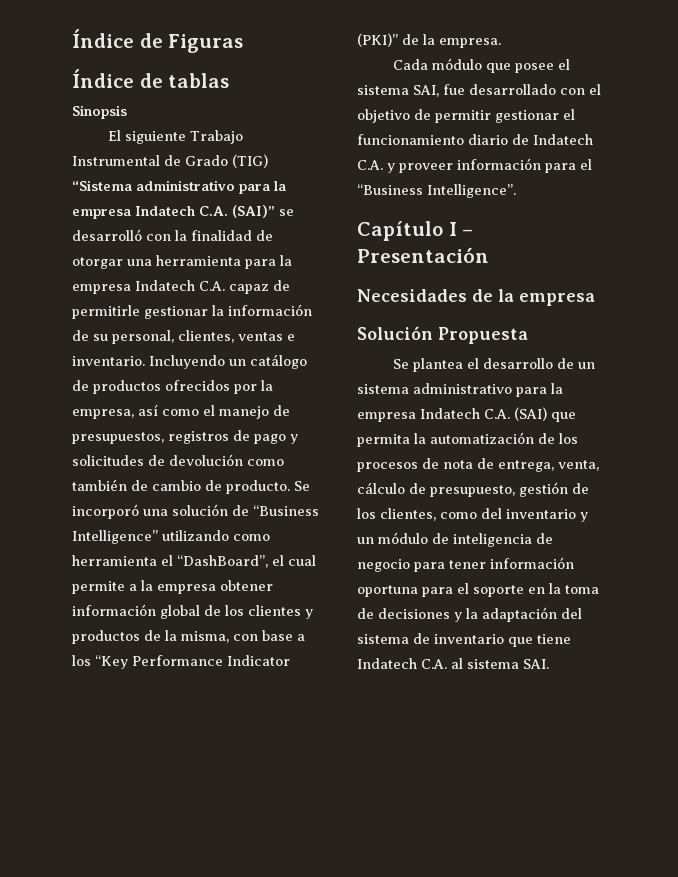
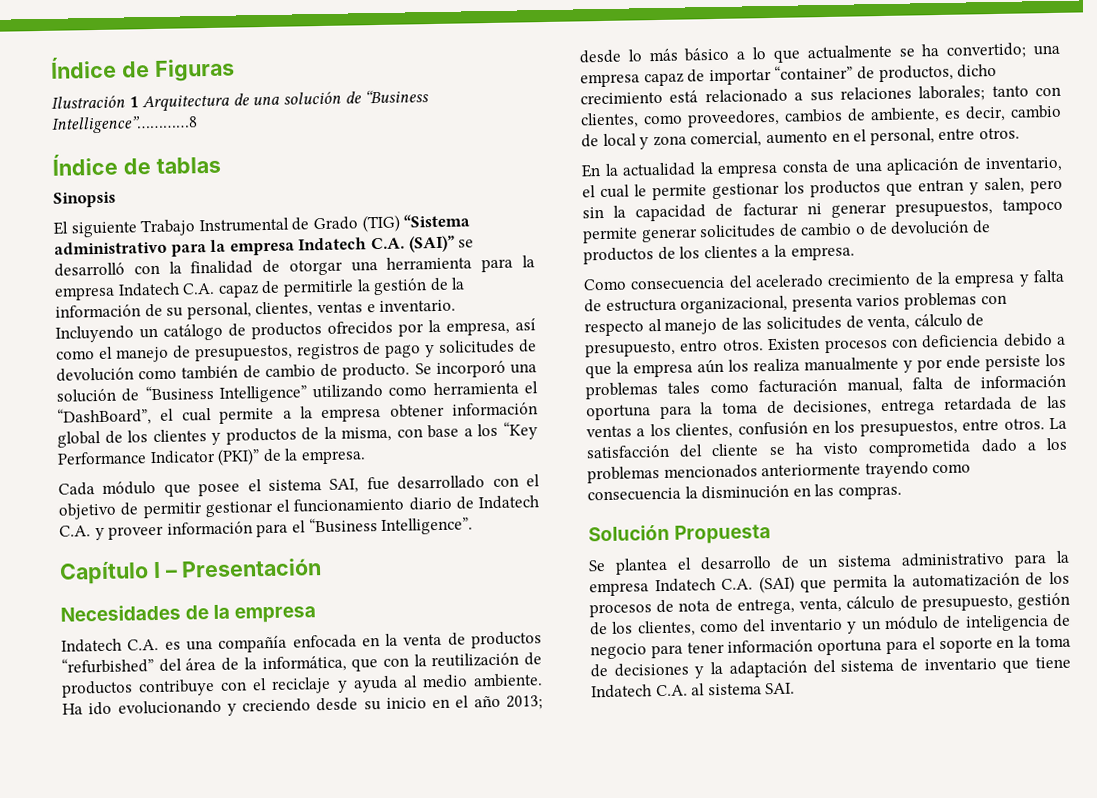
(244, 43) none -> [51,89,430,113] [51,115,198,134] // Ilustración 1 Arquitectura de una solución de “Business Intelligence”…………8
[144,306,208,319] gestionar -> [356,277,449,296] la gestión de
(595, 299) none -> [61,631,542,653] [61,652,542,674] [61,673,543,698] [62,695,543,716] [579,42,1060,64] [580,63,998,88] [580,85,1061,105] [580,104,1062,129] [581,127,1020,150] [581,156,1063,178] [582,177,1063,201] [582,198,1063,222] [582,220,991,244] [583,244,855,265] [583,269,1064,291] [584,292,1007,314] [584,313,985,337] [584,333,1066,358] [585,353,1066,379] [585,374,1066,400] [586,395,1067,421] [586,417,1067,439] [586,437,1067,459] [587,461,972,484] [587,483,902,502] // Indatech C.A. es una compañía enfocada en la venta de productos “refurbished” del área de la informática, que con la reutilización de productos contribuye con el reciclaje y ayuda al medio ambiente. Ha ido evolucionando y creciendo desde su inicio en el año 2013; desde lo más básico a lo que actualmente se ha convertido; una empresa capaz de importar “container” de productos, dicho crecimiento está relacionado a sus relaciones laborales; tanto con clientes, como proveedores, cambios de ambiente, es decir, cambio de local y zona comercial, aumento en el personal, entre otros. // En la actualidad la empresa consta de una aplicación de inventario, el cual le permite gestionar los productos que entran y salen, pero sin la capacidad de facturar ni generar presupuestos, tampoco permite generar solicitudes de cambio o de devolución de productos de los clientes a la empresa. // Como consecuencia del acelerado crecimiento de la empresa y falta de estructura organizacional, presenta varios problemas con respecto al manejo de las solicitudes de venta, cálculo de presupuesto, entro otros. Existen procesos con deficiencia debido a que la empresa aún los realiza manualmente y por ende persiste los problemas tales como facturación manual, falta de información oportuna para la toma de decisiones, entrega retardada de las ventas a los clientes, confusión en los presupuestos, entre otros. La satisfacción del cliente se ha visto comprometida dado a los problemas mencionados anteriormente trayendo como consecuencia la disminución en las compras.

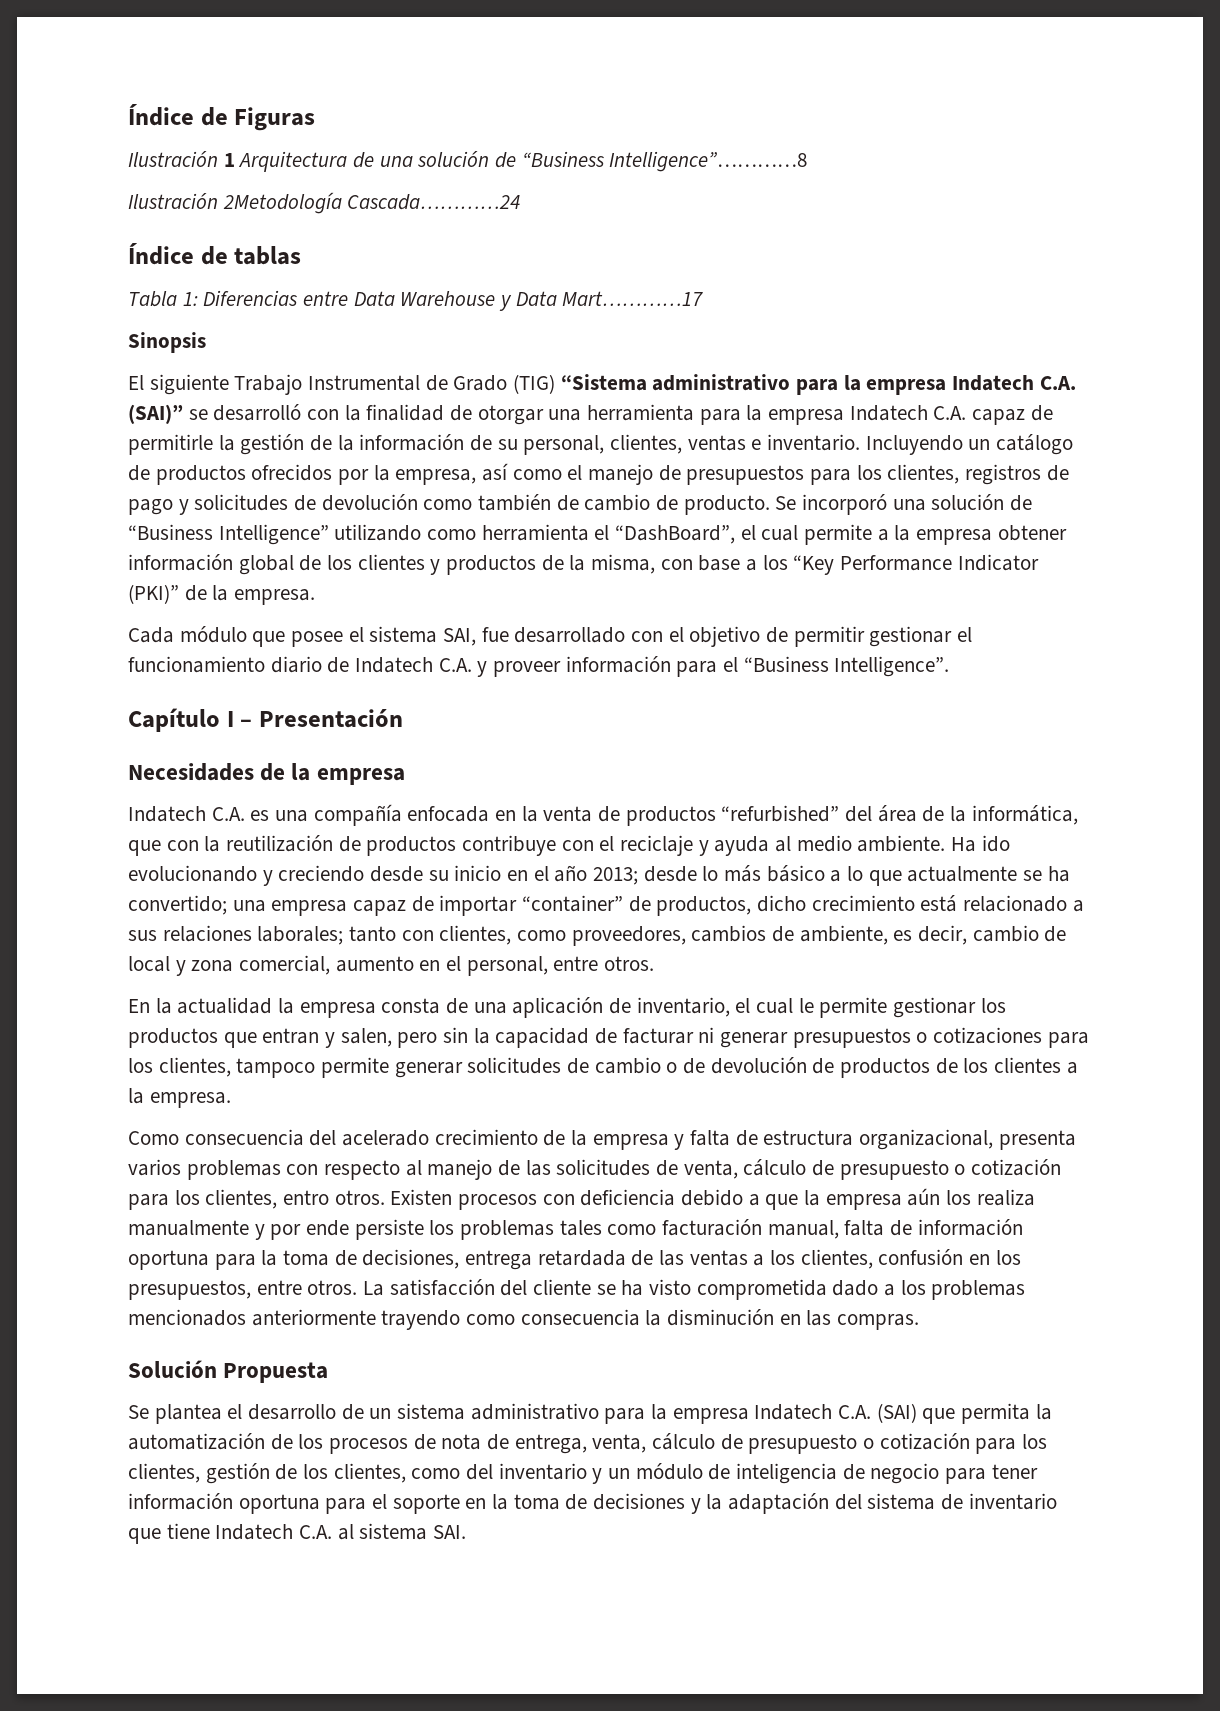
(198, 124) none -> [128,192,521,214] // Ilustración 2Metodología Cascada…………24
(221, 165) none -> [128,290,704,311] // Tabla 1: Diferencias entre Data Warehouse y Data Mart…………17
[194,344,293,362] presupuestos, -> [686,464,960,485] presupuestos para los clientes,
[894,200,993,217] presupuestos, -> [792,1027,1089,1048] [128,1057,231,1077] presupuestos o cotizaciones para los clientes,
[584,340,676,358] presupuesto, -> [839,1159,1062,1180] [128,1189,278,1210] presupuesto o cotización para los clientes,
[921,594,1013,612] presupuesto, -> [748,1433,1048,1454] [128,1463,200,1483] presupuesto o cotización para los clientes,

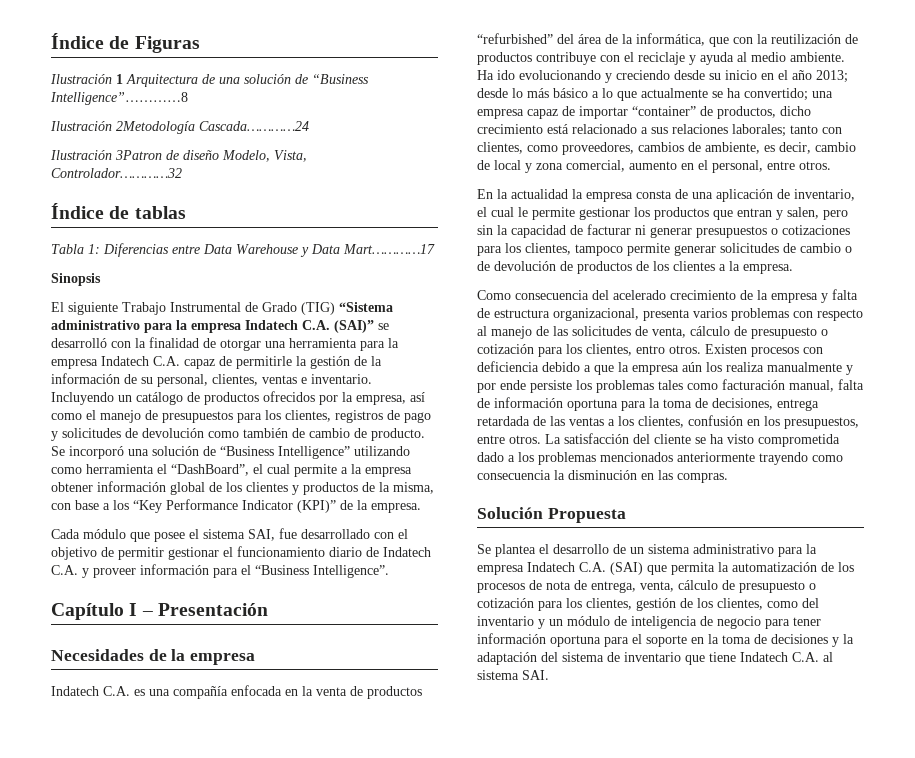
(521, 202) none -> [50,150,307,162] [51,168,182,178] // Ilustración 3Patron de diseño Modelo, Vista, Controlador…………32
[128,584,179,604] (PKI)” -> [297,500,336,513] (KPI)”

